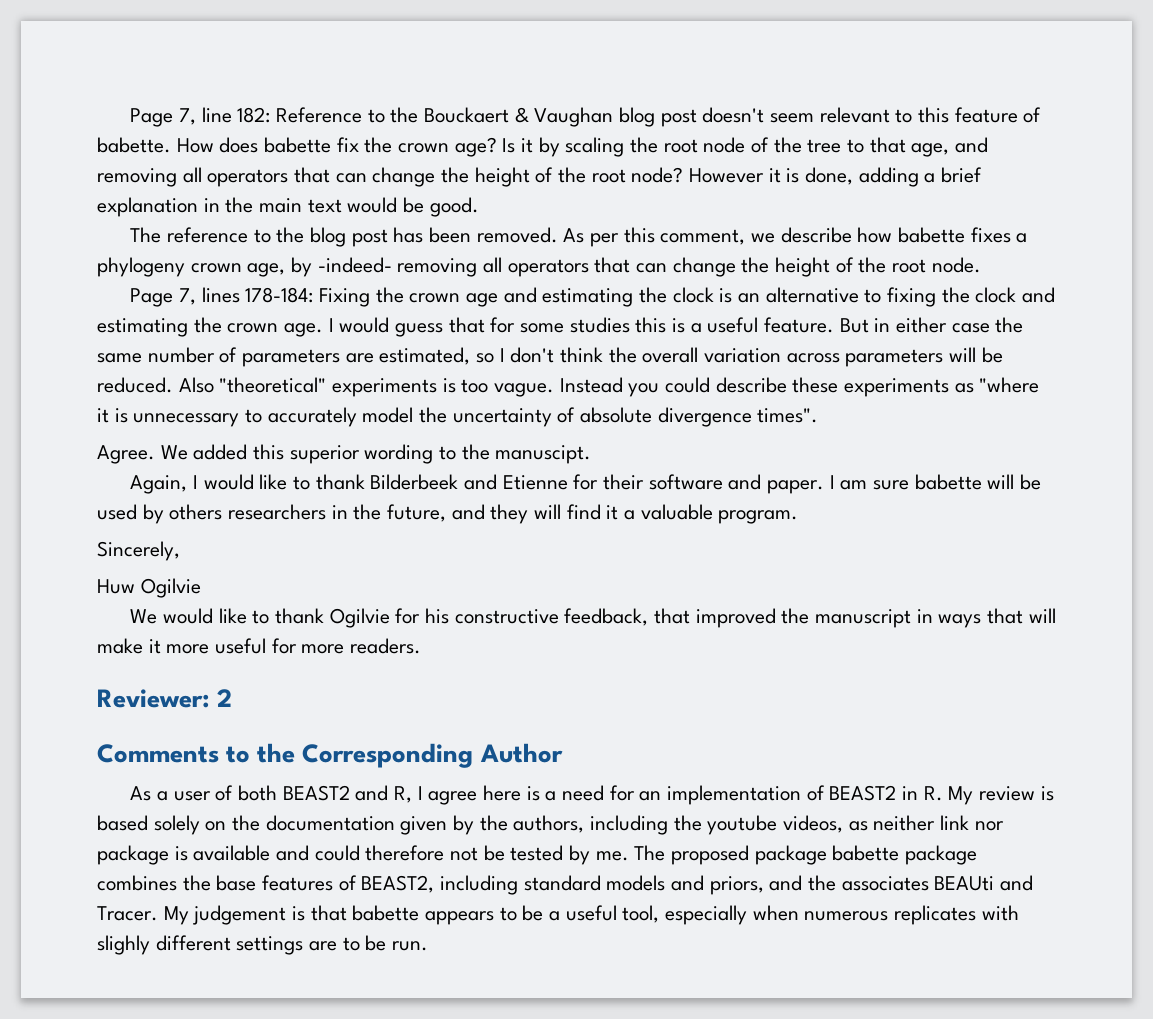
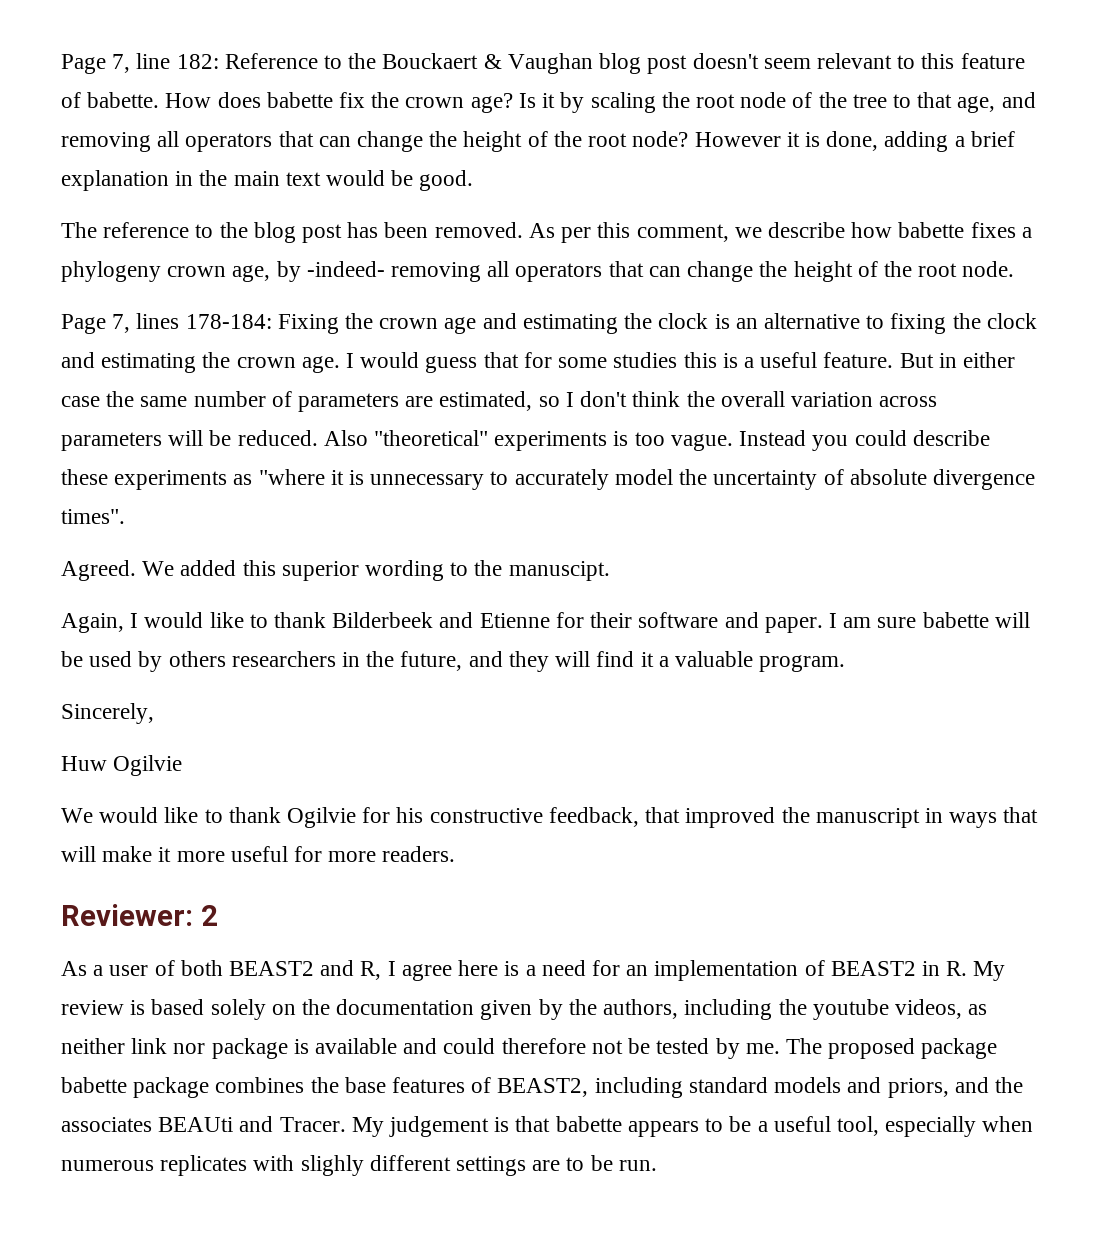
[97,445,155,464] Agree. -> [61,560,136,581] Agreed.
[97,743,563,768] // Comments to the Corresponding Author -> (218, 915) none

